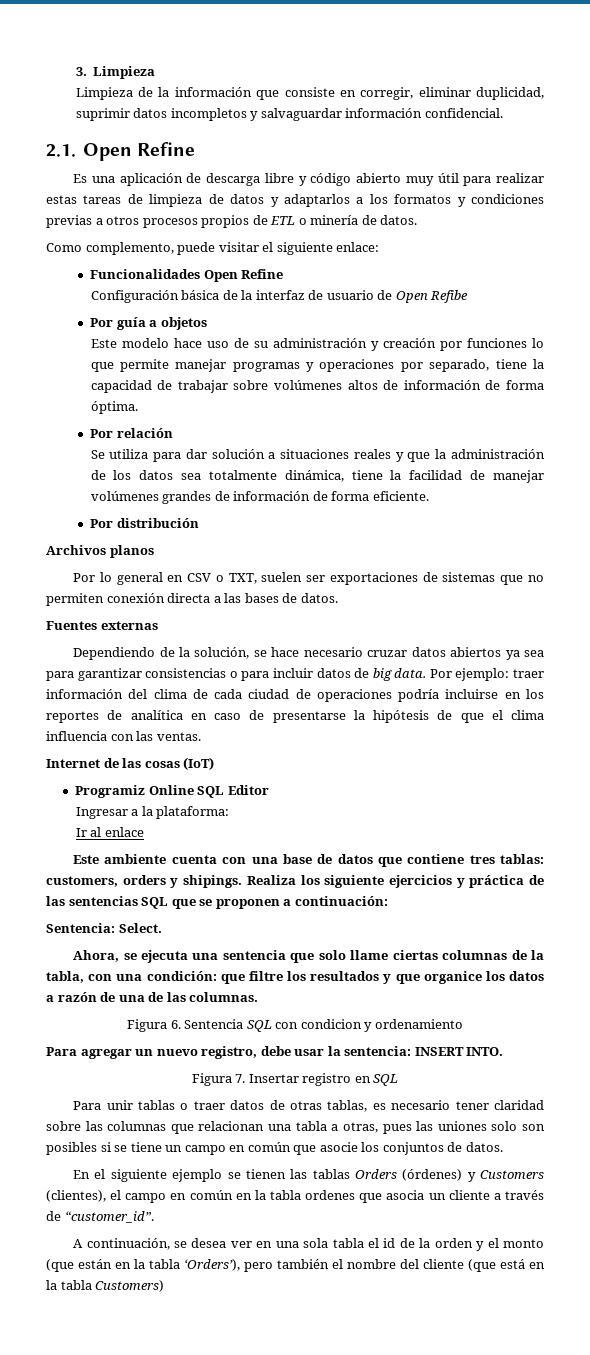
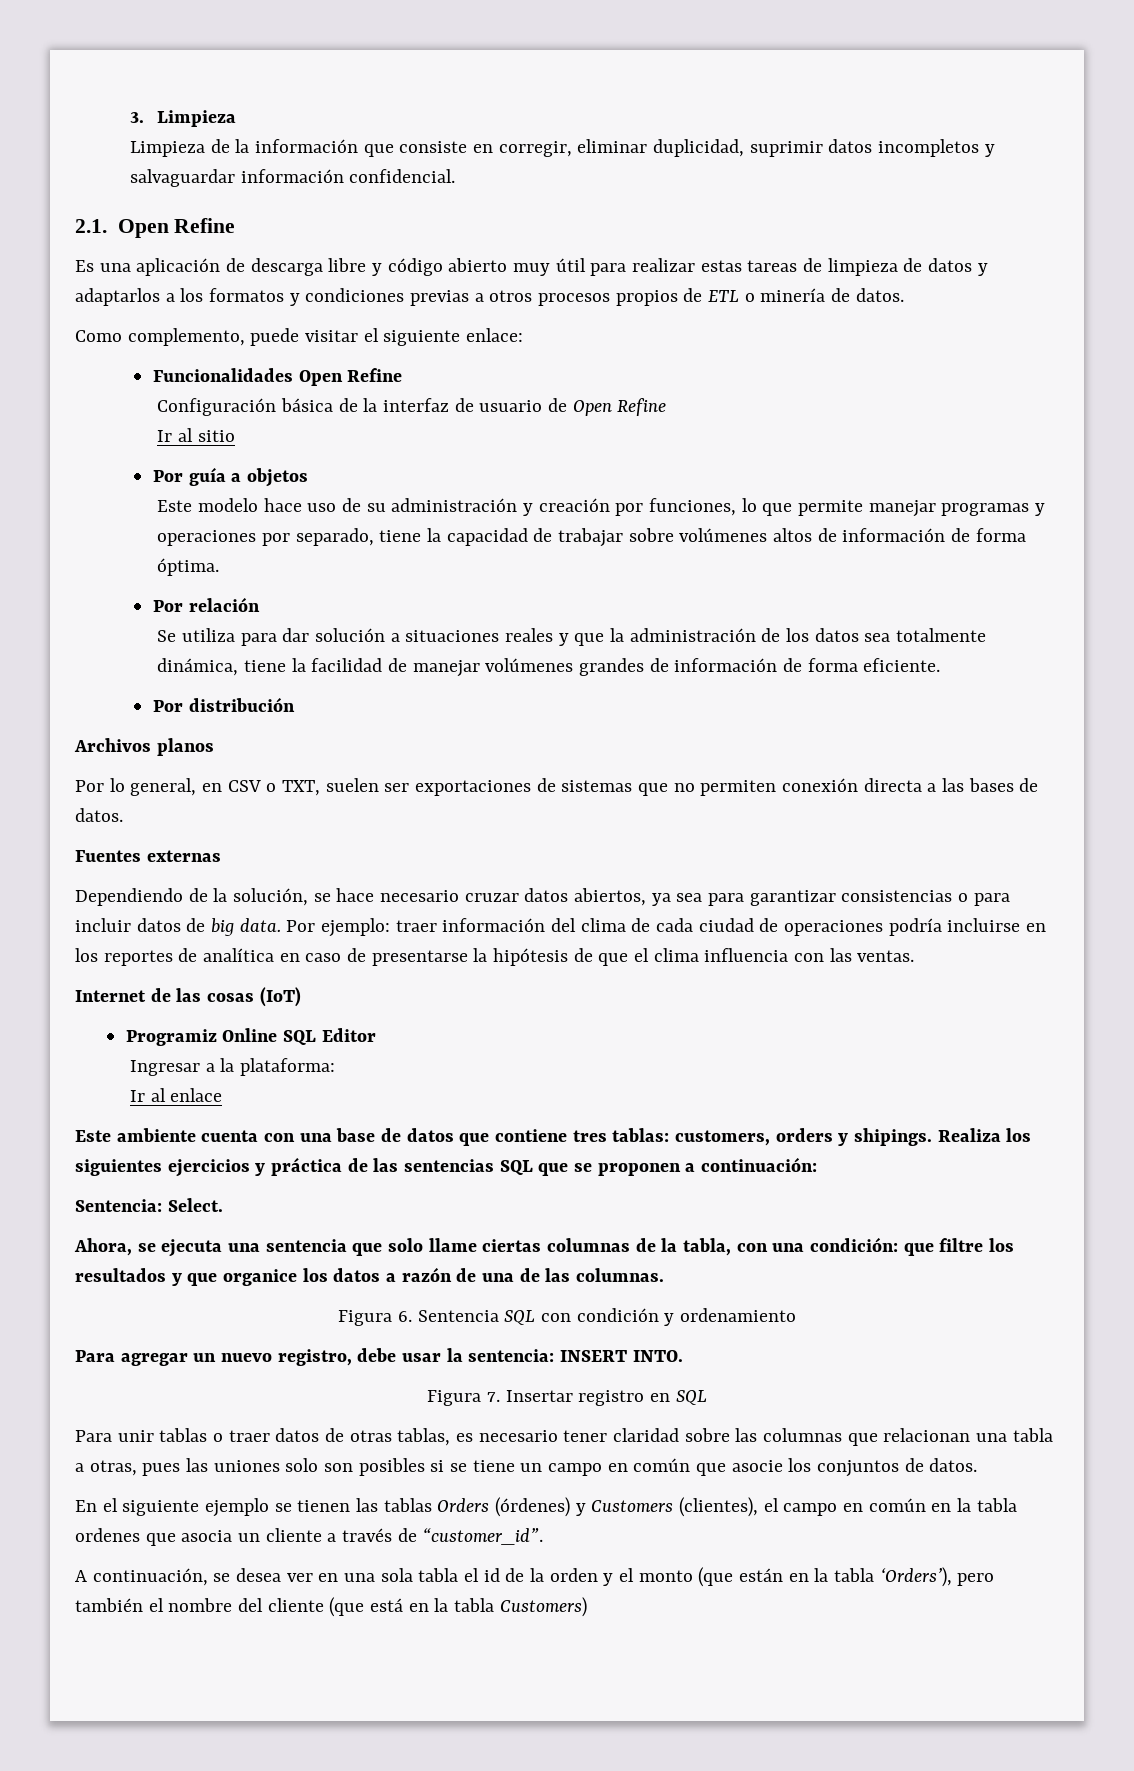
[430,290,469,303] Refibe -> [617,398,667,416] [157,428,235,442] Refine // Ir al sitio
[466,338,527,348] funciones -> [649,498,737,516] funciones,
[116,572,163,585] general -> [130,778,197,796] general,
[450,647,502,657] abiertos -> [574,888,647,906] abiertos,
[324,875,385,888] siguiente -> [75,1159,162,1176] siguientes
[300,1019,362,1029] condicion -> [576,1308,659,1322] condición

